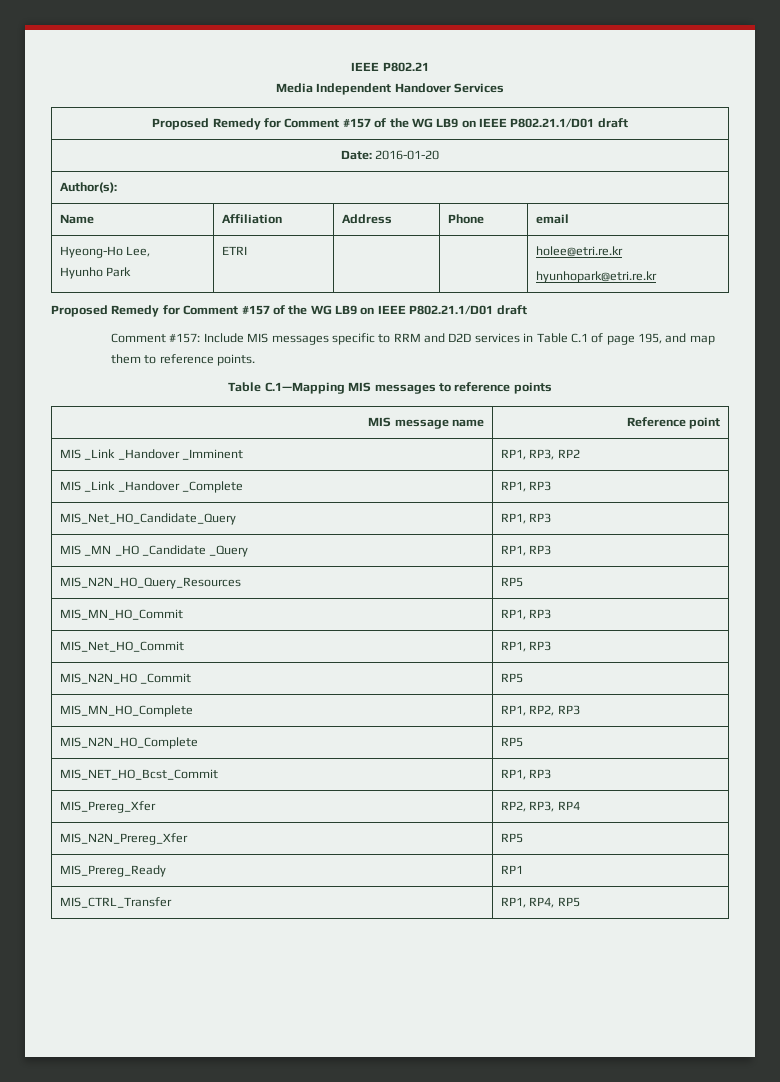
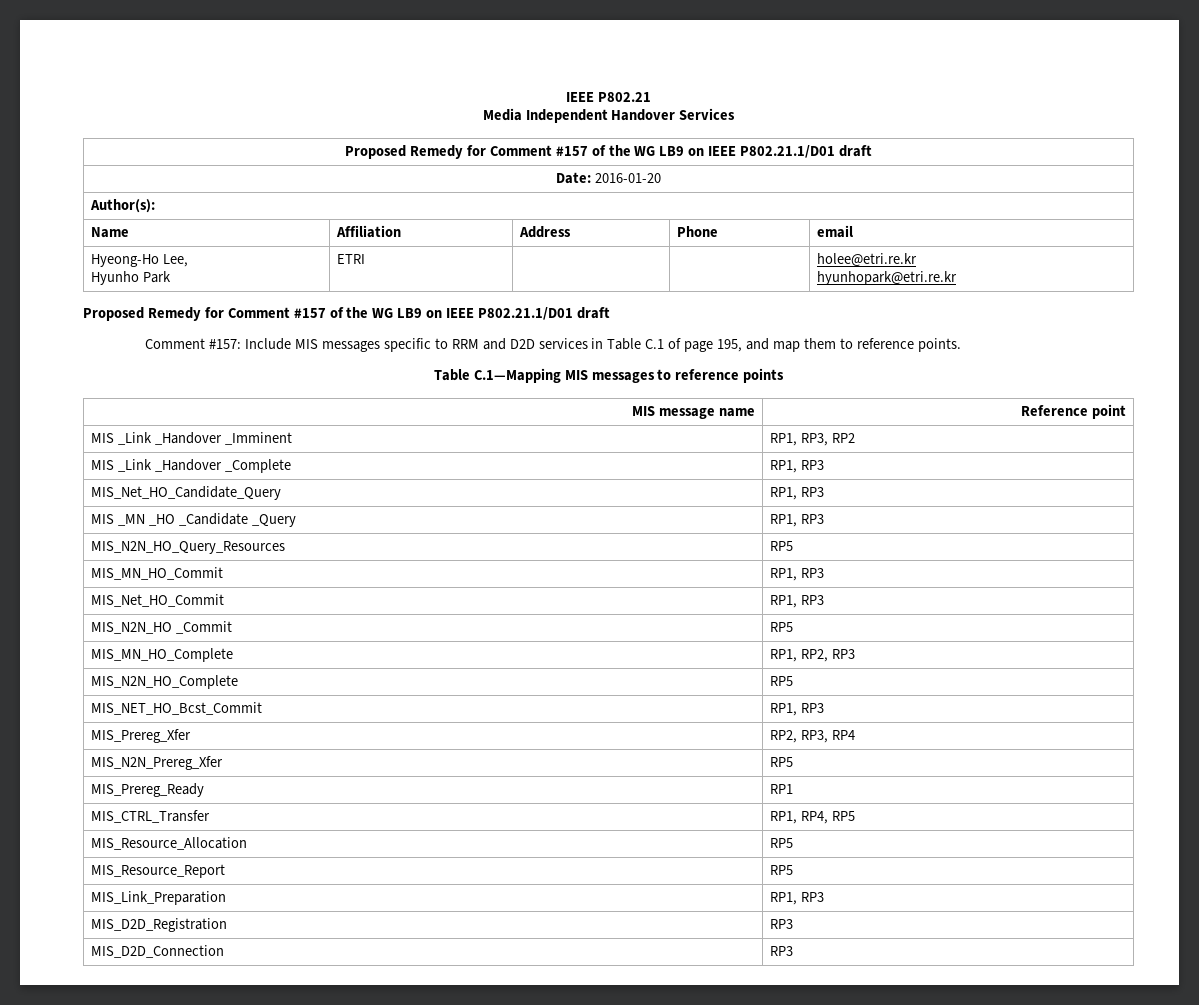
(580, 902) none -> [91,837,248,850] [770,838,794,848] [91,864,226,878] [770,865,794,875] [91,891,227,905] [770,892,825,905] [91,918,228,932] [770,919,794,929] [91,945,225,958] [770,946,794,956] // MIS_Resource_Allocation | RP5 // MIS_Resource_Report | RP5 // MIS_Link_Preparation | RP1, RP3 // MIS_D2D_Registration | RP3 // MIS_D2D_Connection | RP3

